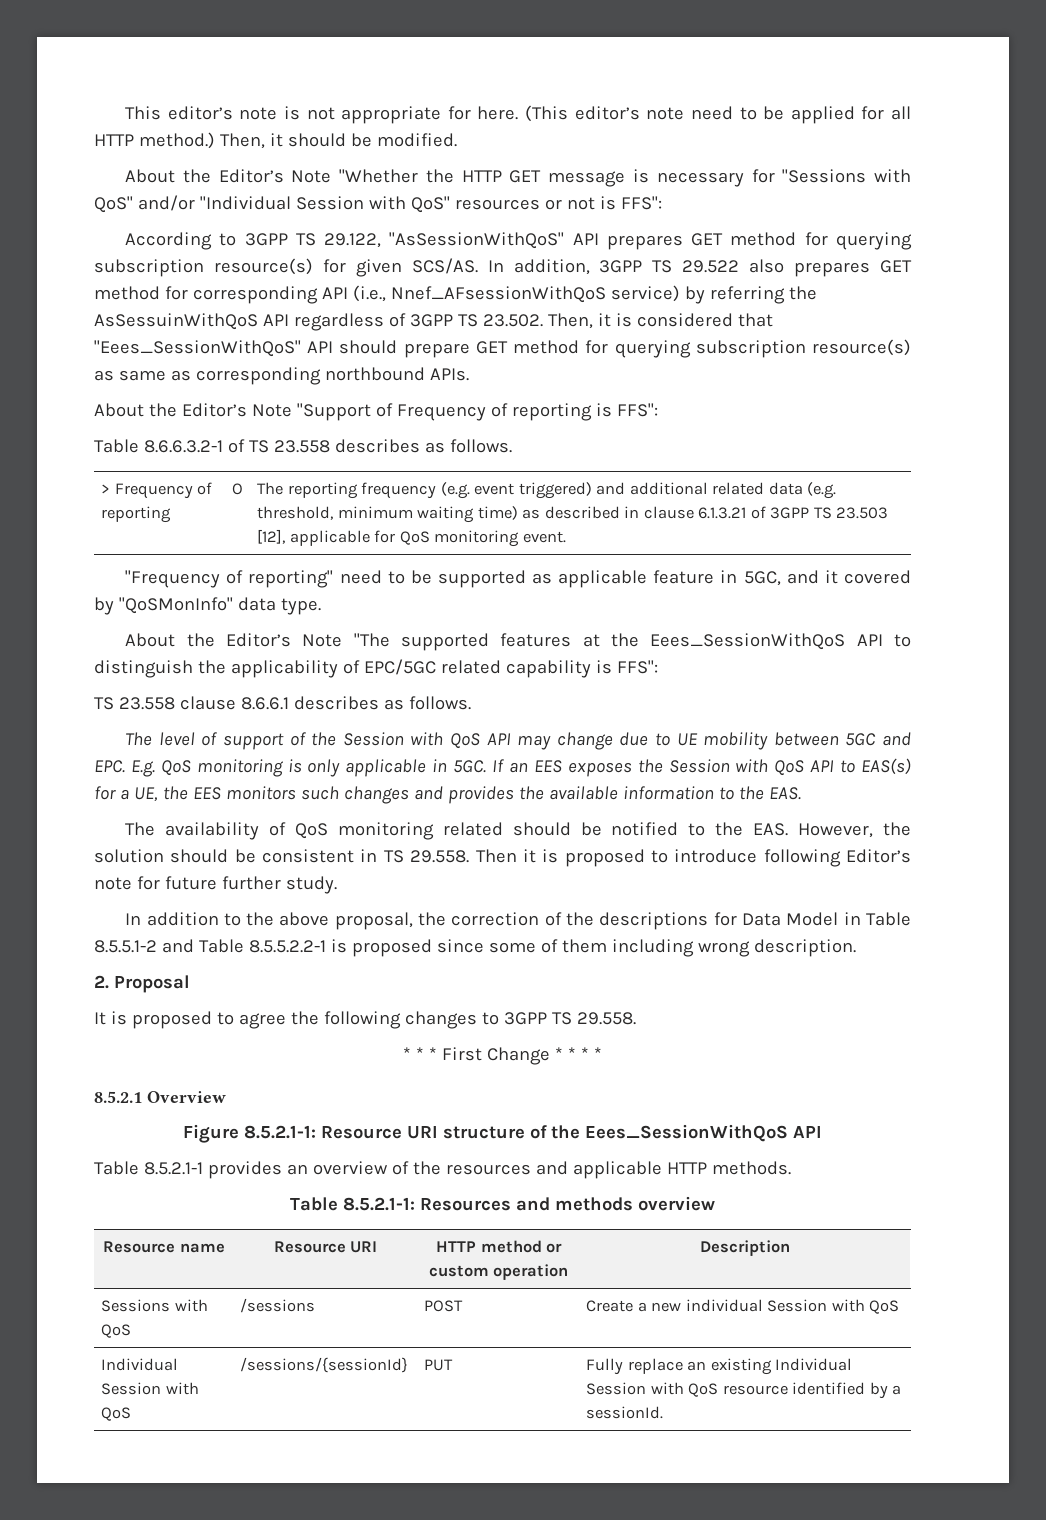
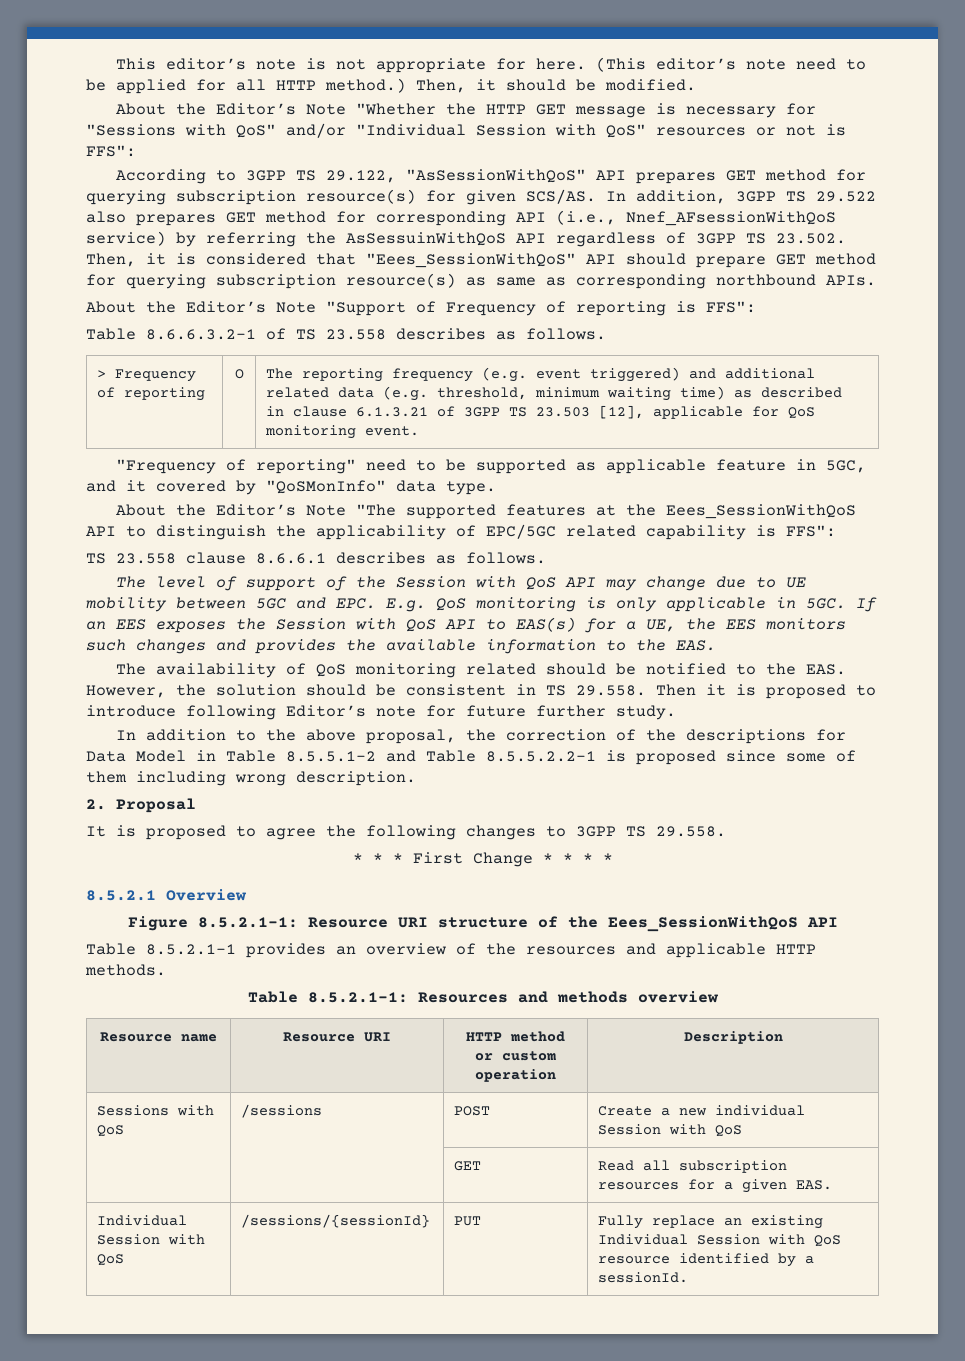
(900, 1307) none -> [454,1161,482,1171] [598,1160,788,1173] [598,1179,833,1193] // | | GET | Read all subscription resources for a given EAS.

